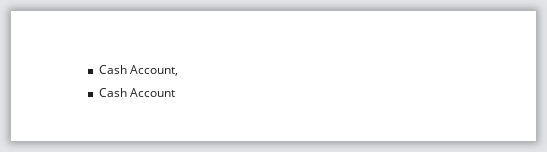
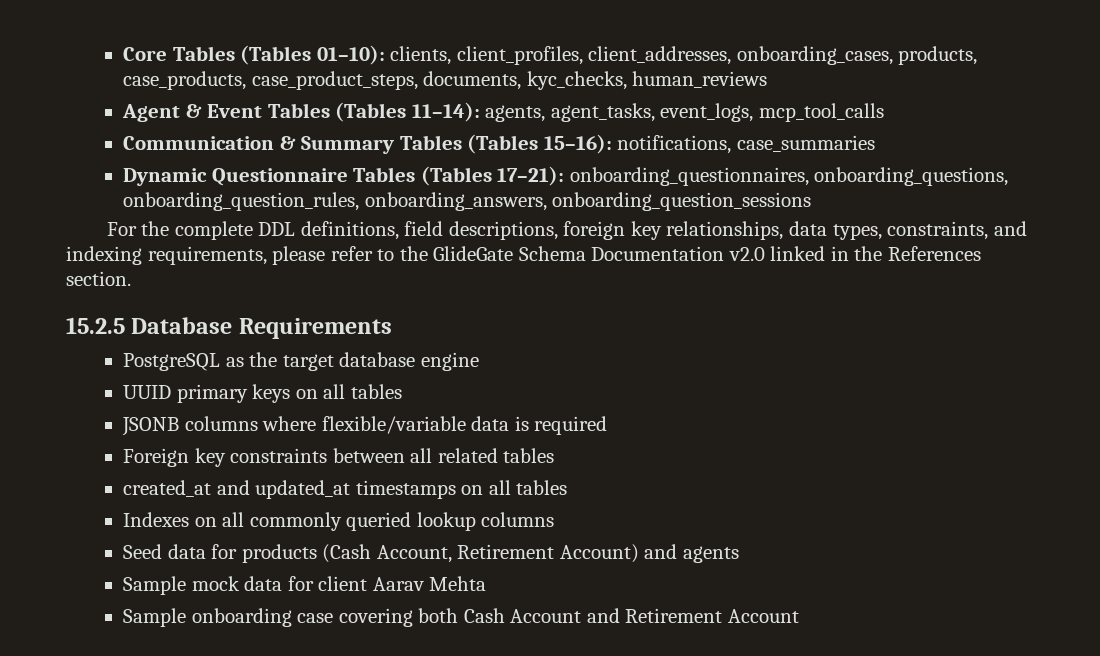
[98,65,178,76] [98,88,127,97] Cash Account, // Cash -> [123,45,978,65] [123,71,768,90] [122,102,884,122] [123,134,875,154] [123,166,1009,186] [123,192,812,211] [106,221,1027,240] [66,246,981,265] [66,271,131,286] [66,317,392,339] [123,352,479,371] [123,384,402,403] [122,416,608,436] [123,448,555,467] [123,480,568,499] [123,512,555,531] [123,544,739,563] [123,576,487,595] [123,608,723,627] Core Tables (Tables 01–10): clients, client_profiles, client_addresses, onboarding_cases, products, case_products, case_product_steps, documents, kyc_checks, human_reviews // Agent & Event Tables (Tables 11–14): agents, agent_tasks, event_logs, mcp_tool_calls // Communication & Summary Tables (Tables 15–16): notifications, case_summaries // Dynamic Questionnaire Tables (Tables 17–21): onboarding_questionnaires, onboarding_questions, onboarding_question_rules, onboarding_answers, onboarding_question_sessions // For the complete DDL definitions, field descriptions, foreign key relationships, data types, constraints, and indexing requirements, please refer to the GlideGate Schema Documentation v2.0 linked in the References section. // 15.2.5 Database Requirements // PostgreSQL as the target database engine // UUID primary keys on all tables // JSONB columns where flexible/variable data is required // Foreign key constraints between all related tables // created_at and updated_at timestamps on all tables // Indexes on all commonly queried lookup columns // Seed data for products (Cash Account, Retirement Account) and agents // Sample mock data for client Aarav Mehta // Sample onboarding case covering both Cash Account and Retirement

